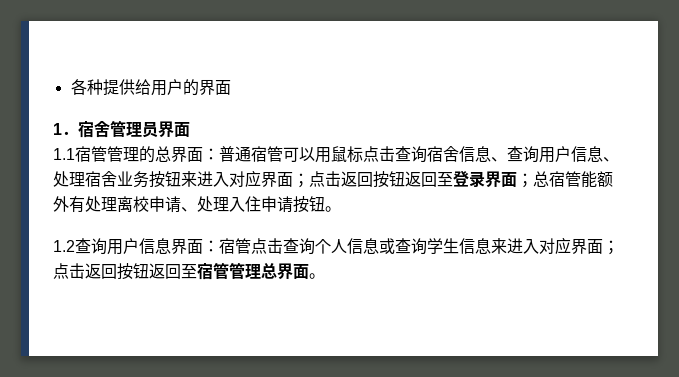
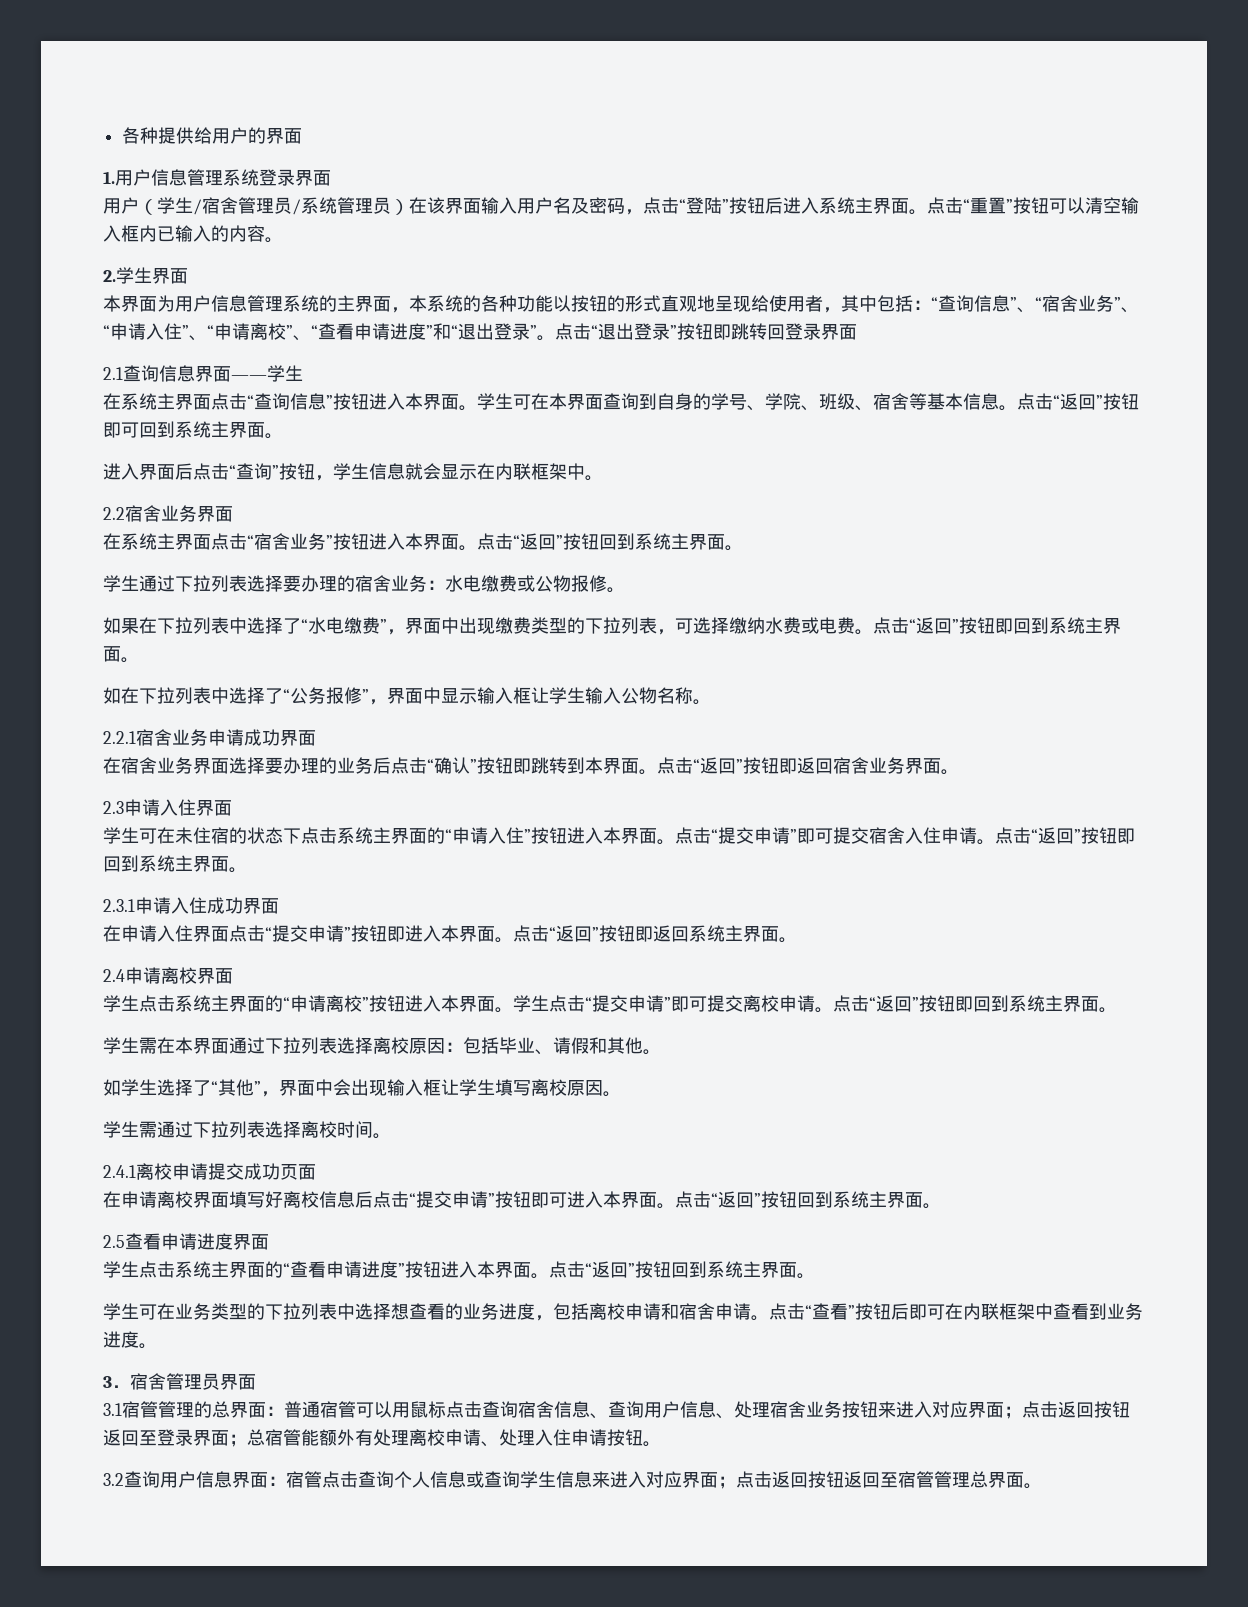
[53,123,62,135] 1 -> [103,169,331,186] [103,197,1139,215] [103,225,283,243] [103,267,188,284] [103,295,1139,313] [103,323,857,341] [103,365,303,382] [103,393,1139,411] [103,421,283,439] [103,463,603,481] [103,505,233,522] [103,533,743,551] [103,575,625,593] [103,617,1121,635] [103,646,139,663] [103,687,711,705] [103,729,316,746] [103,757,959,775] [103,799,232,816] [103,827,1135,845] [103,855,247,873] [103,897,279,914] [103,925,797,943] [103,967,233,984] [103,995,1117,1013] [103,1037,661,1055] [103,1079,621,1097] [103,1121,391,1139] [103,1163,316,1180] [103,1191,941,1209] [103,1233,269,1250] [103,1261,815,1279] [103,1303,1143,1321] [103,1331,157,1349] [103,1376,112,1388] 1.用户信息管理系统登录界面 // 用户（学生/宿舍管理员/系统管理员）在该界面输入用户名及密码，点击“登陆”按钮后进入系统主界面。点击“重置”按钮可以清空输入框内已输入的内容。 // 2.学生界面 // 本界面为用户信息管理系统的主界面，本系统的各种功能以按钮的形式直观地呈现给使用者，其中包括：“查询信息”、“宿舍业务”、“申请入住”、“申请离校”、“查看申请进度”和“退出登录”。点击“退出登录”按钮即跳转回登录界面 // 2.1查询信息界面——学生 // 在系统主界面点击“查询信息”按钮进入本界面。学生可在本界面查询到自身的学号、学院、班级、宿舍等基本信息。点击“返回”按钮即可回到系统主界面。 // 进入界面后点击“查询”按钮，学生信息就会显示在内联框架中。 // 2.2宿舍业务界面 // 在系统主界面点击“宿舍业务”按钮进入本界面。点击“返回”按钮回到系统主界面。 // 学生通过下拉列表选择要办理的宿舍业务：水电缴费或公物报修。 // 如果在下拉列表中选择了“水电缴费”，界面中出现缴费类型的下拉列表，可选择缴纳水费或电费。点击“返回”按钮即回到系统主界面。 // 如在下拉列表中选择了“公务报修”，界面中显示输入框让学生输入公物名称。 // 2.2.1宿舍业务申请成功界面 // 在宿舍业务界面选择要办理的业务后点击“确认”按钮即跳转到本界面。点击“返回”按钮即返回宿舍业务界面。 // 2.3申请入住界面 // 学生可在未住宿的状态下点击系统主界面的“申请入住”按钮进入本界面。点击“提交申请”即可提交宿舍入住申请。点击“返回”按钮即回到系统主界面。 // 2.3.1申请入住成功界面 // 在申请入住界面点击“提交申请”按钮即进入本界面。点击“返回”按钮即返回系统主界面。 // 2.4申请离校界面 // 学生点击系统主界面的“申请离校”按钮进入本界面。学生点击“提交申请”即可提交离校申请。点击“返回”按钮即回到系统主界面。 // 学生需在本界面通过下拉列表选择离校原因：包括毕业、请假和其他。 // 如学生选择了“其他”，界面中会出现输入框让学生填写离校原因。 // 学生需通过下拉列表选择离校时间。 // 2.4.1离校申请提交成功页面 // 在申请离校界面填写好离校信息后点击“提交申请”按钮即可进入本界面。点击“返回”按钮回到系统主界面。 // 2.5查看申请进度界面 // 学生点击系统主界面的“查看申请进度”按钮进入本界面。点击“返回”按钮回到系统主界面。 // 学生可在业务类型的下拉列表中选择想查看的业务进度，包括离校申请和宿舍申请。点击“查看”按钮后即可在内联框架中查看到业务进度。 // 3
[53,148,75,160] 1.1 -> [103,1403,122,1416] 3.1
[53,240,75,252] 1.2 -> [103,1473,124,1486] 3.2

